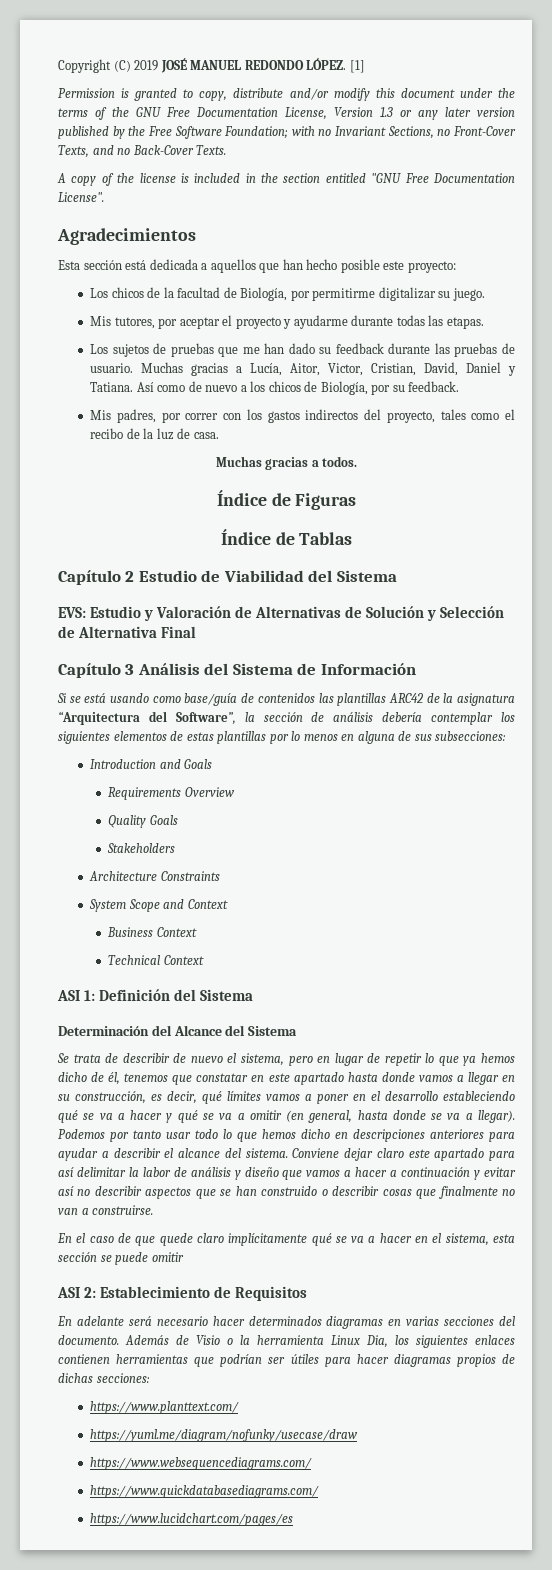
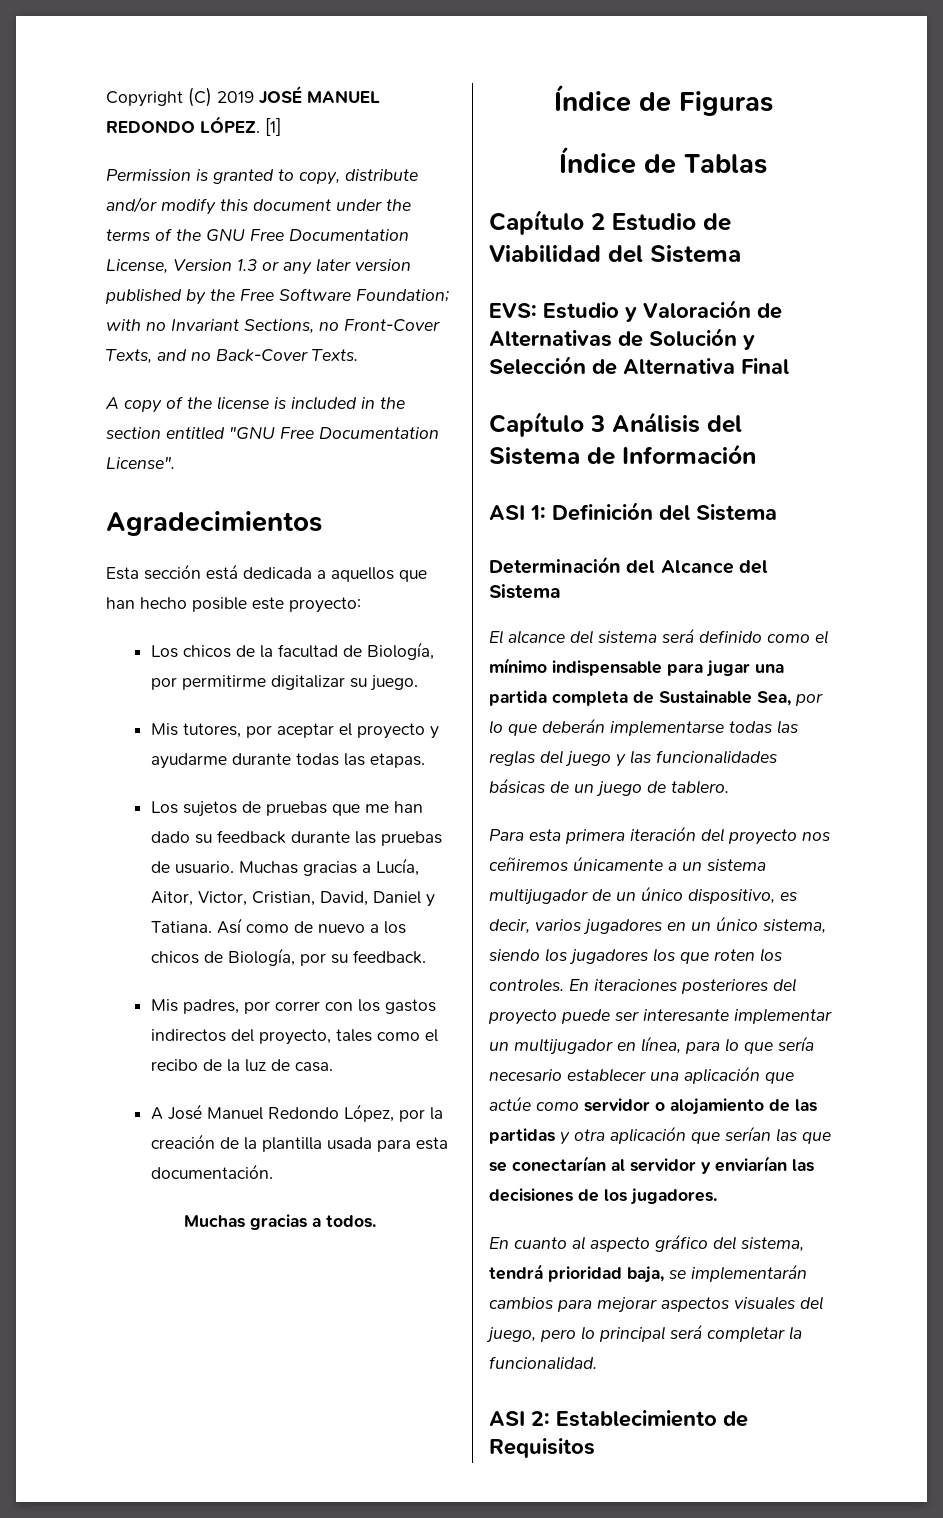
(219, 435) none -> [151,1104,444,1122] [151,1134,449,1152] [151,1164,274,1179] // A José Manuel Redondo López, por la creación de la plantilla usada para esta documentación.
[57,693,515,706] [58,711,516,725] [58,731,507,744] [90,759,213,769] [108,787,235,800] [108,815,178,828] [107,843,176,853] [89,871,220,881] [89,899,228,912] [107,927,197,937] [108,955,204,965] // Si se está usando como base/guía de contenidos las plantillas ARC42 de la asignatura “Arquitectura del Software”, la sección de análisis debería contemplar los siguientes elementos de estas plantillas por lo menos en alguna de sus subsecciones: // Introduction and Goals // Requirements Overview // Quality Goals // Stakeholders // Architecture Constraints // System Scope and Context // Business Context // Technical Context -> (756, 454) none
[57,1053,515,1066] [58,1072,515,1085] [58,1091,515,1104] [58,1110,515,1123] [58,1129,515,1142] [58,1148,515,1161] [58,1167,516,1180] [58,1186,515,1199] [58,1205,154,1215] [57,1233,515,1246] [58,1252,184,1265] Se trata de describir de nuevo el sistema, pero en lugar de repetir lo que ya hemos dicho de él, tenemos que constatar en este apartado hasta donde vamos a llegar en su construcción, es decir, qué límites vamos a poner en el desarrollo estableciendo qué se va a hacer y qué se va a omitir (en general, hasta donde se va a llegar). Podemos por tanto usar todo lo que hemos dicho en descripciones anteriores para ayudar a describir el alcance del sistema. Conviene dejar claro este apartado para así delimitar la labor de análisis y diseño que vamos a hacer a continuación y evitar así no describir aspectos que se han construido o describir cosas que finalmente no van a construirse. // En el caso de que quede claro implícitamente qué se va a hacer en el sistema, esta sección se puede omitir -> [489,628,828,644] [489,658,784,677] [489,690,823,706] [489,718,799,736] [489,750,778,767] [489,778,729,797] [489,826,831,845] [489,856,766,871] [489,886,798,905] [489,916,826,935] [489,948,783,965] [489,978,796,994] [488,1008,832,1025] [489,1036,814,1055] [489,1066,794,1084] [489,1096,817,1115] [489,1126,831,1145] [489,1156,814,1174] [489,1188,717,1205] [489,1234,804,1252] [489,1264,807,1283] [489,1296,823,1313] [486,1324,802,1343] [489,1356,597,1370] El alcance del sistema será definido como el mínimo indispensable para jugar una partida completa de Sustainable Sea, por lo que deberán implementarse todas las reglas del juego y las funcionalidades básicas de un juego de tablero. // Para esta primera iteración del proyecto nos ceñiremos únicamente a un sistema multijugador de un único dispositivo, es decir, varios jugadores en un único sistema, siendo los jugadores los que roten los controles. En iteraciones posteriores del proyecto puede ser interesante implementar un multijugador en línea, para lo que sería necesario establecer una aplicación que actúe como servidor o alojamiento de las partidas y otra aplicación que serían las que se conectarían al servidor y enviarían las decisiones de los jugadores. // En cuanto al aspecto gráfico del sistema, tendrá prioridad baja, se implementarán cambios para mejorar aspectos visuales del juego, pero lo principal será completar la funcionalidad.
[57,1316,515,1329] [58,1335,515,1348] [58,1354,516,1367] [58,1373,150,1383] [90,1401,240,1414] [90,1429,359,1442] [90,1457,313,1470] [90,1485,320,1498] [90,1513,294,1526] // En adelante será necesario hacer determinados diagramas en varias secciones del documento. Además de Visio o la herramienta Linux Dia, los siguientes enlaces contienen herramientas que podrían ser útiles para hacer diagramas propios de dichas secciones: // https://www.planttext.com/ // https://yuml.me/diagram/nofunky/usecase/draw // https://www.websequencediagrams.com/ // https://www.quickdatabasediagrams.com/ // https://www.lucidchart.com/pages/es -> (595, 1448) none

